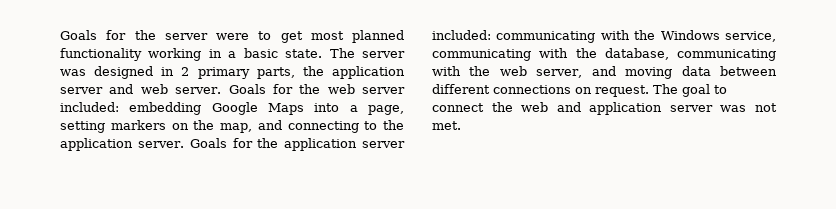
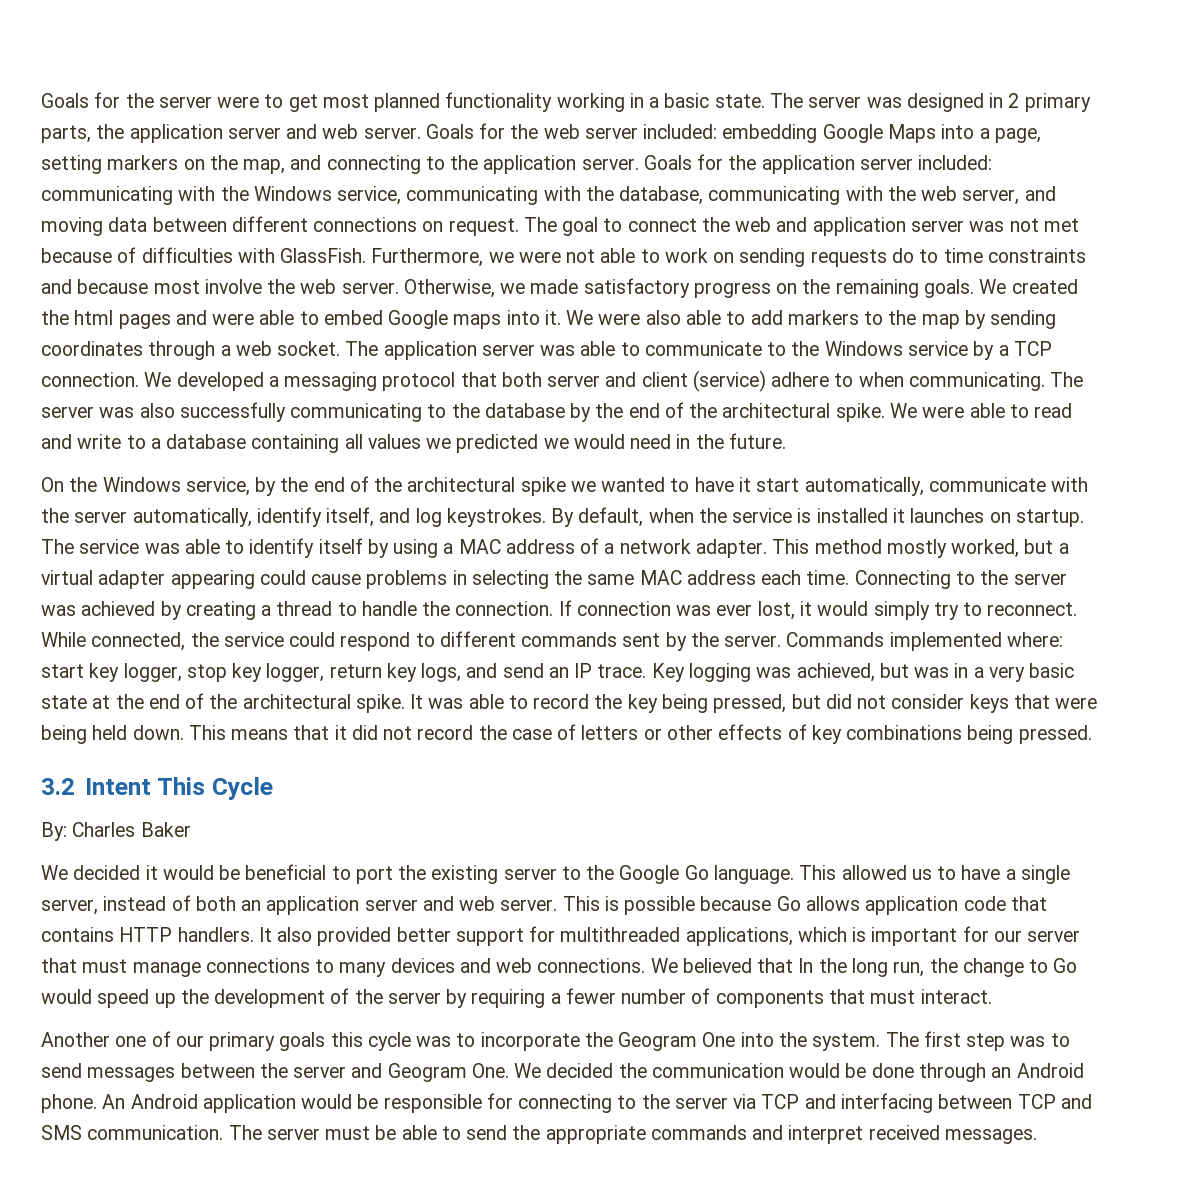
[432,121,461,130] met. -> [1043,218,1079,232] [41,247,1086,267] [41,278,1078,298] [41,310,1057,329] [41,341,1052,360] [41,370,1084,392] [41,402,1073,422] [41,433,786,453] [41,476,1089,496] [41,507,1084,527] [41,538,1069,558] [41,570,1067,589] [41,600,1078,620] [41,631,1063,651] [41,663,1075,682] [41,693,1098,713] [41,724,1092,744] [41,777,273,800] [41,822,191,841] [41,864,1070,884] [41,895,1047,915] [41,926,1081,946] [41,958,1078,977] [41,988,992,1008] [41,1031,1070,1051] [41,1063,1084,1082] [41,1093,1092,1113] [41,1125,1037,1144] met because of difficulties with GlassFish. Furthermore, we were not able to work on sending requests do to time constraints and because most involve the web server. Otherwise, we made satisfactory progress on the remaining goals. We created the html pages and were able to embed Google maps into it. We were also able to add markers to the map by sending coordinates through a web socket. The application server was able to communicate to the Windows service by a TCP connection. We developed a messaging protocol that both server and client (service) adhere to when communicating. The server was also successfully communicating to the database by the end of the architectural spike. We were able to read and write to a database containing all values we predicted we would need in the future. // On the Windows service, by the end of the architectural spike we wanted to have it start automatically, communicate with the server automatically, identify itself, and log keystrokes. By default, when the service is installed it launches on startup. The service was able to identify itself by using a MAC address of a network adapter. This method mostly worked, but a virtual adapter appearing could cause problems in selecting the same MAC address each time. Connecting to the server was achieved by creating a thread to handle the connection. If connection was ever lost, it would simply try to reconnect. While connected, the service could respond to different commands sent by the server. Commands implemented where: start key logger, stop key logger, return key logs, and send an IP trace. Key logging was achieved, but was in a very basic state at the end of the architectural spike. It was able to record the key being pressed, but did not consider keys that were being held down. This means that it did not record the case of letters or other effects of key combinations being pressed. // 3.2 Intent This Cycle // By: Charles Baker // We decided it would be beneficial to port the existing server to the Google Go language. This allowed us to have a single server, instead of both an application server and web server. This is possible because Go allows application code that contains HTTP handlers. It also provided better support for multithreaded applications, which is important for our server that must manage connections to many devices and web connections. We believed that In the long run, the change to Go would speed up the development of the server by requiring a fewer number of components that must interact. // Another one of our primary goals this cycle was to incorporate the Geogram One into the system. The first step was to send messages between the server and Geogram One. We decided the communication would be done through an Android phone. An Android application would be responsible for connecting to the server via TCP and interfacing between TCP and SMS communication. The server must be able to send the appropriate commands and interpret received messages.

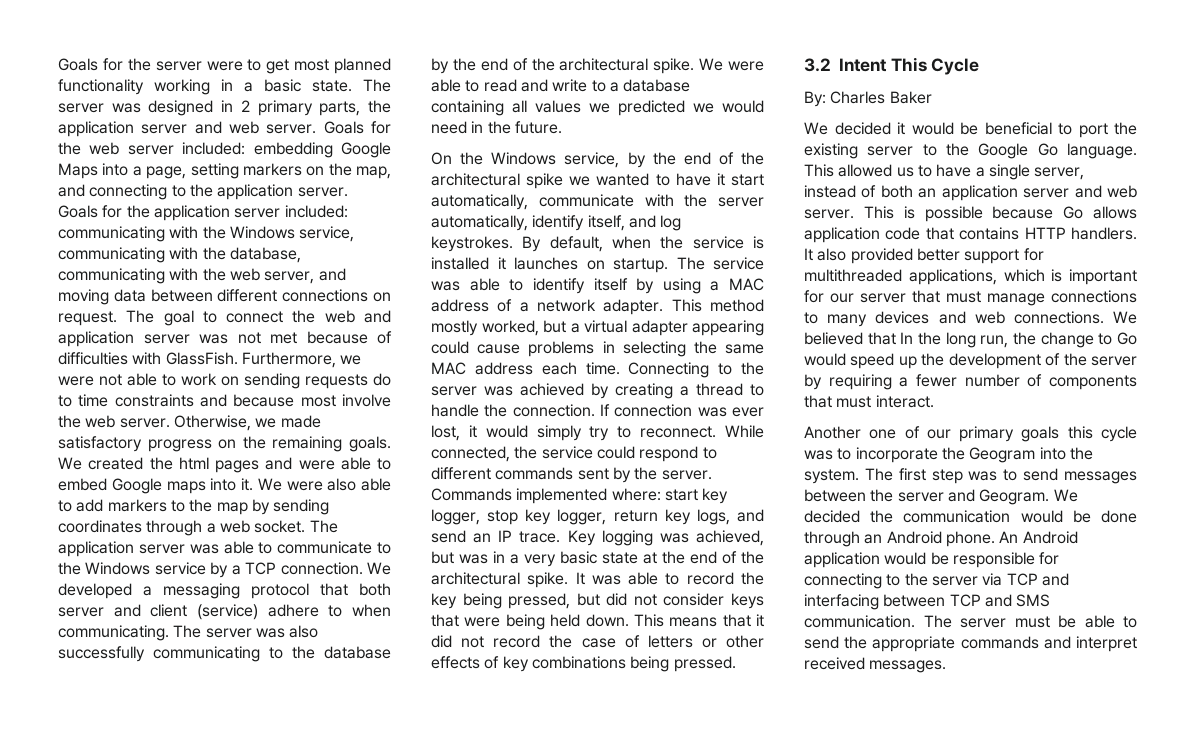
[702,1032,736,1047] One -> (1036, 455) none
[387,1063,509,1082] Geogram One. -> [979,489,1050,505] Geogram.

